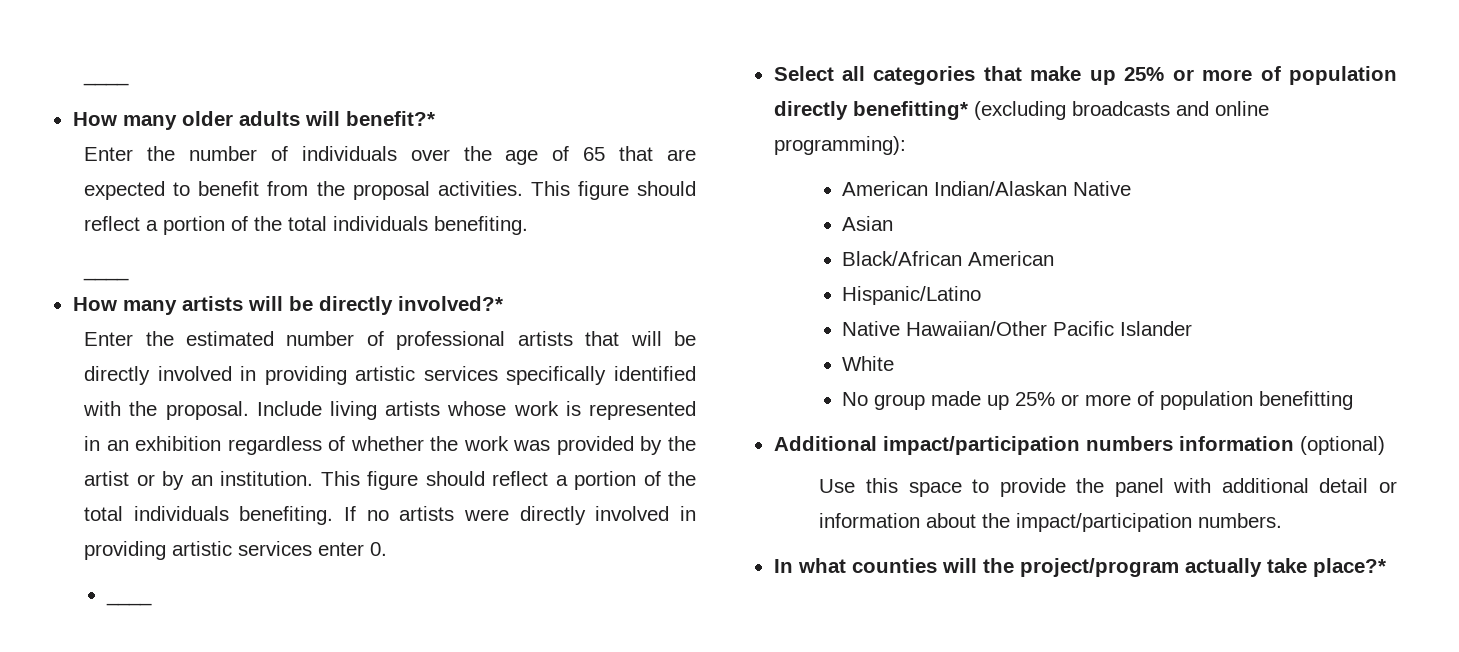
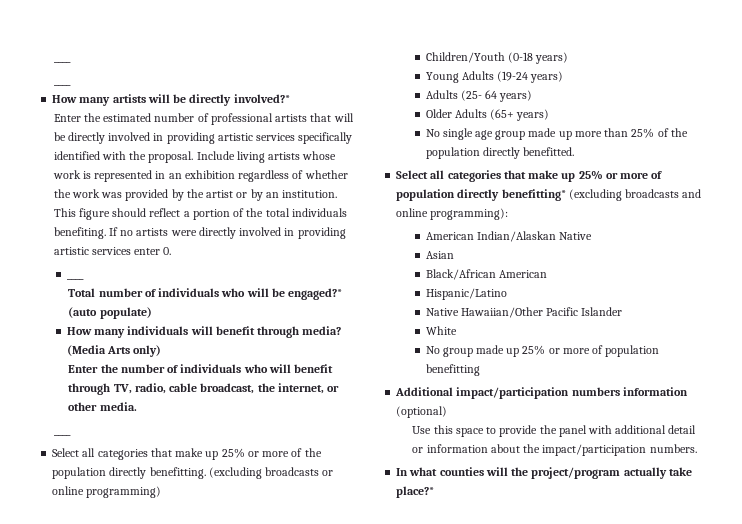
[83,81,130,86] [72,111,435,130] [84,146,697,165] [84,181,697,200] [84,216,529,235] ____ // How many older adults will benefit?* // Enter the number of individuals over the age of 65 that are expected to benefit from the proposal activities. This figure should reflect a portion of the total individuals benefiting. -> [53,61,71,63] ____
(152, 603) none -> [68,288,342,300] [68,307,152,319] [66,326,342,338] [66,345,162,357] [68,364,333,373] [68,383,339,395] [68,402,137,411] [53,434,71,436] [52,448,322,460] [52,467,334,479] [52,486,162,498] [425,52,568,64] [425,71,564,83] [425,90,533,102] [425,109,550,121] [425,128,688,140] [425,147,574,159] // Total number of individuals who will be engaged?* (auto populate) // How many individuals will benefit through media? (Media Arts only) // Enter the number of individuals who will benefit through TV, radio, cable broadcast, the internet, or other media. // ____ // Select all categories that make up 25% or more of the population directly benefitting. (excluding broadcasts or online programming) // Children/Youth (0-18 years) // Young Adults (19-24 years) // Adults (25- 64 years) // Older Adults (65+ years) // No single age group made up more than 25% of the population directly benefitted.

